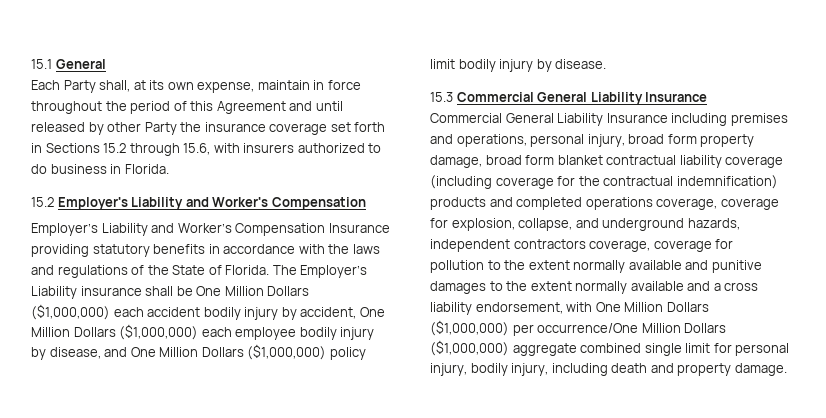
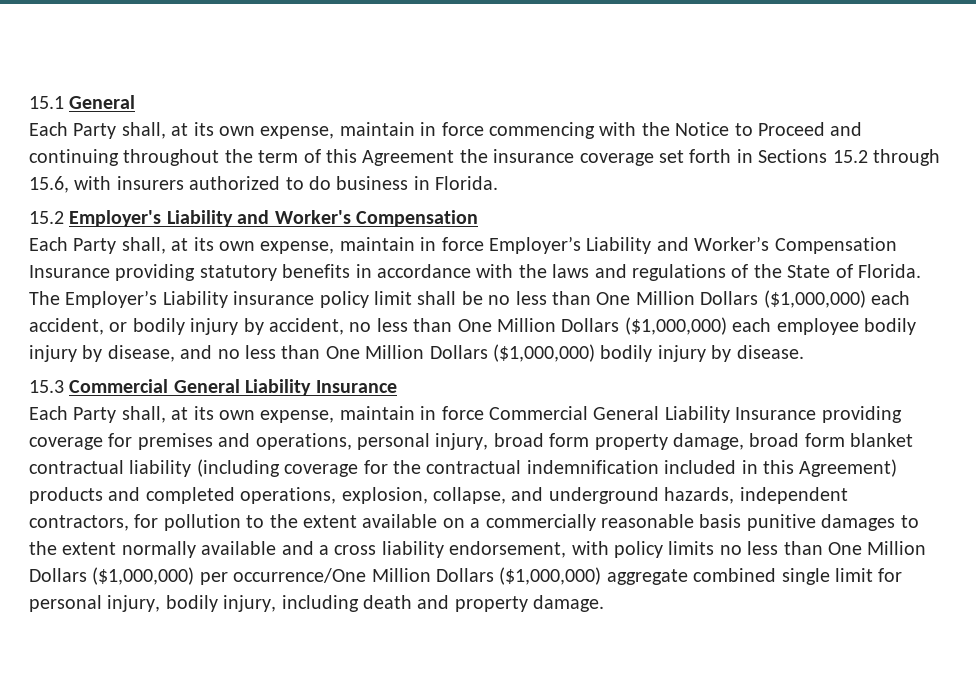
(361, 85) none -> [488,122,863,139] [29,149,119,166] commencing with the Notice to Proceed and continuing
[130,101,171,114] period -> [258,150,299,163] term
[289,101,343,111] [31,122,177,135] and until released by other Party -> (455, 158) none
(366, 203) none -> [29,237,484,254] Each Party shall, at its own expense, maintain in force
[145,286,310,296] [31,304,201,320] shall be One Million Dollars ($1,000,000) each accident -> [319,290,910,308] [29,318,128,335] policy limit shall be no less than One Million Dollars ($1,000,000) each accident, or
(357, 313) none -> [349,318,453,332] no less than
[130,344,366,360] [430,59,455,69] One Million Dollars ($1,000,000) policy limit -> [217,344,595,362] no less than One Million Dollars ($1,000,000)
[430,113,728,126] Commercial General Liability Insurance including -> [29,406,902,423] [29,433,133,450] Each Party shall, at its own expense, maintain in force Commercial General Liability Insurance providing coverage for
[725,156,784,168] coverage -> (192, 468) none
[676,175,778,189] [430,197,779,210] [430,218,448,228] indemnification) products and completed operations coverage, coverage for -> [526,459,898,477] [29,487,337,504] indemnification included in this Agreement) products and completed operations,
[513,239,712,252] contractors coverage, coverage -> [29,515,129,531] contractors,
[573,260,709,273] normally available and -> [362,514,742,531] available on a commercially reasonable basis
(593, 307) none -> [613,541,823,558] policy limits no less than

